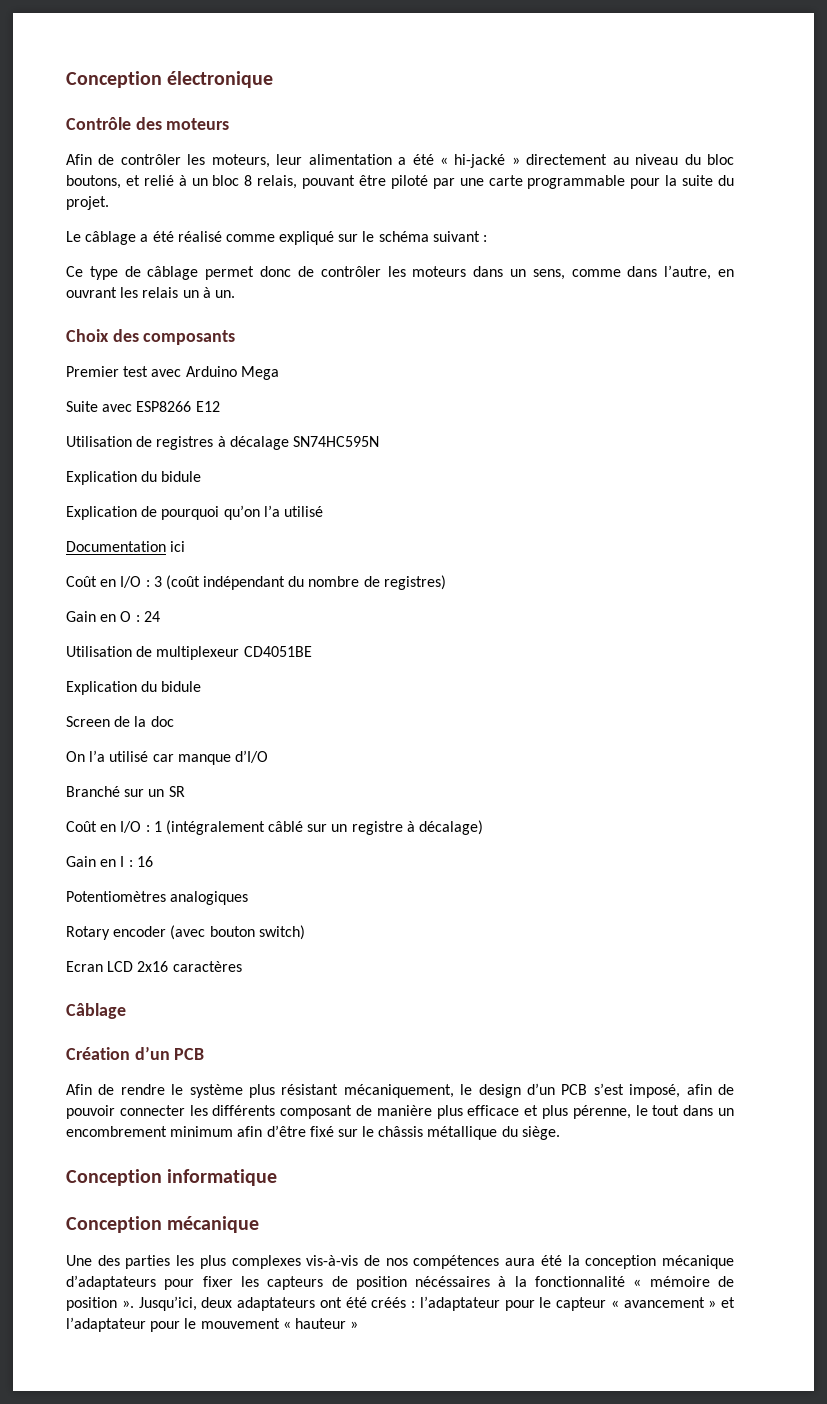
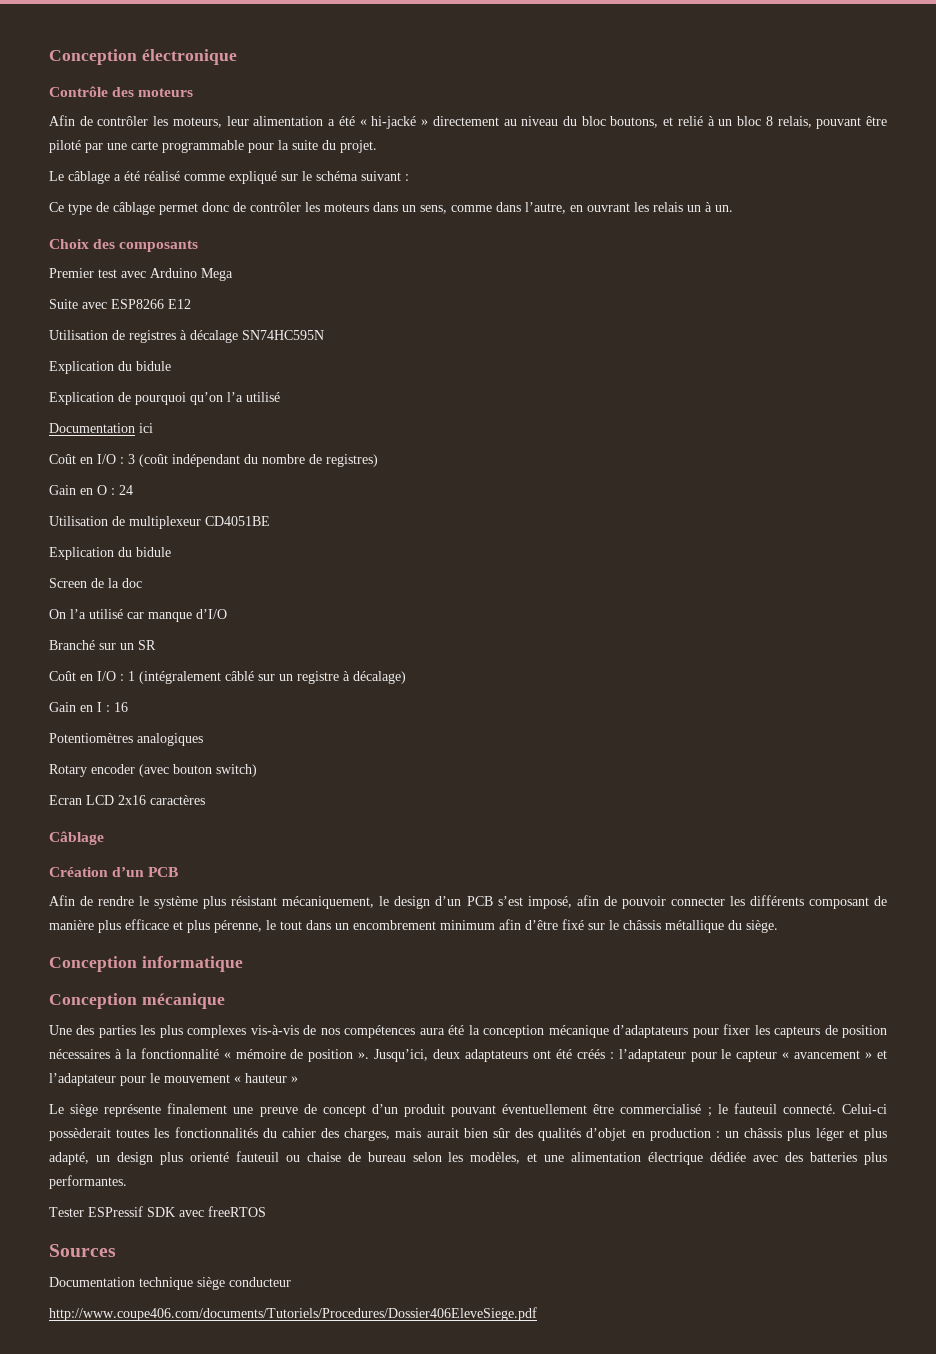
[415,1276,491,1287] nécéssaires -> [49,1049,110,1059] nécessaires
(359, 1325) none -> [49,1103,887,1117] [49,1127,887,1141] [49,1151,888,1165] [49,1175,127,1189] [49,1206,266,1217] [49,1244,116,1257] [49,1277,291,1290] [49,1307,537,1321] // Le siège représente finalement une preuve de concept d’un produit pouvant éventuellement être commercialisé ; le fauteuil connecté. Celui-ci possèderait toutes les fonctionnalités du cahier des charges, mais aurait bien sûr des qualités d’objet en production : un châssis plus léger et plus adapté, un design plus orienté fauteuil ou chaise de bureau selon les modèles, et une alimentation électrique dédiée avec des batteries plus performantes. // Tester ESPressif SDK avec freeRTOS // Sources // Documentation technique siège conducteur // http://www.coupe406.com/documents/Tutoriels/Procedures/Dossier406EleveSiege.pdf

